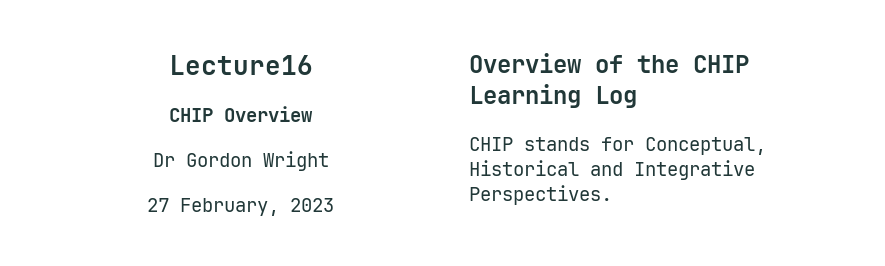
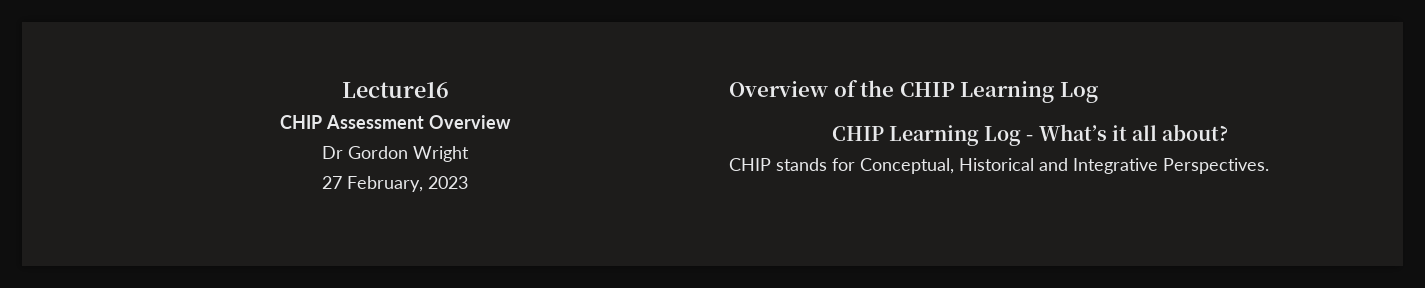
(213, 115) none -> [326,115,424,129] Assessment
(637, 97) none -> [831,124,1229,146] // CHIP Learning Log - What’s it all about?

